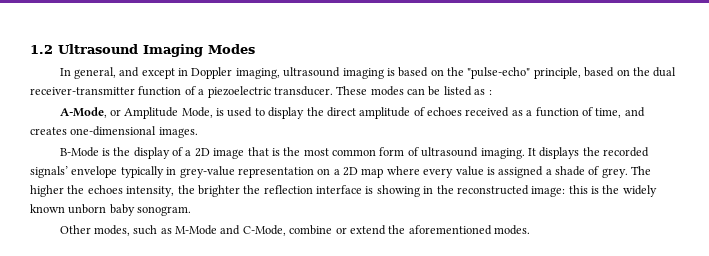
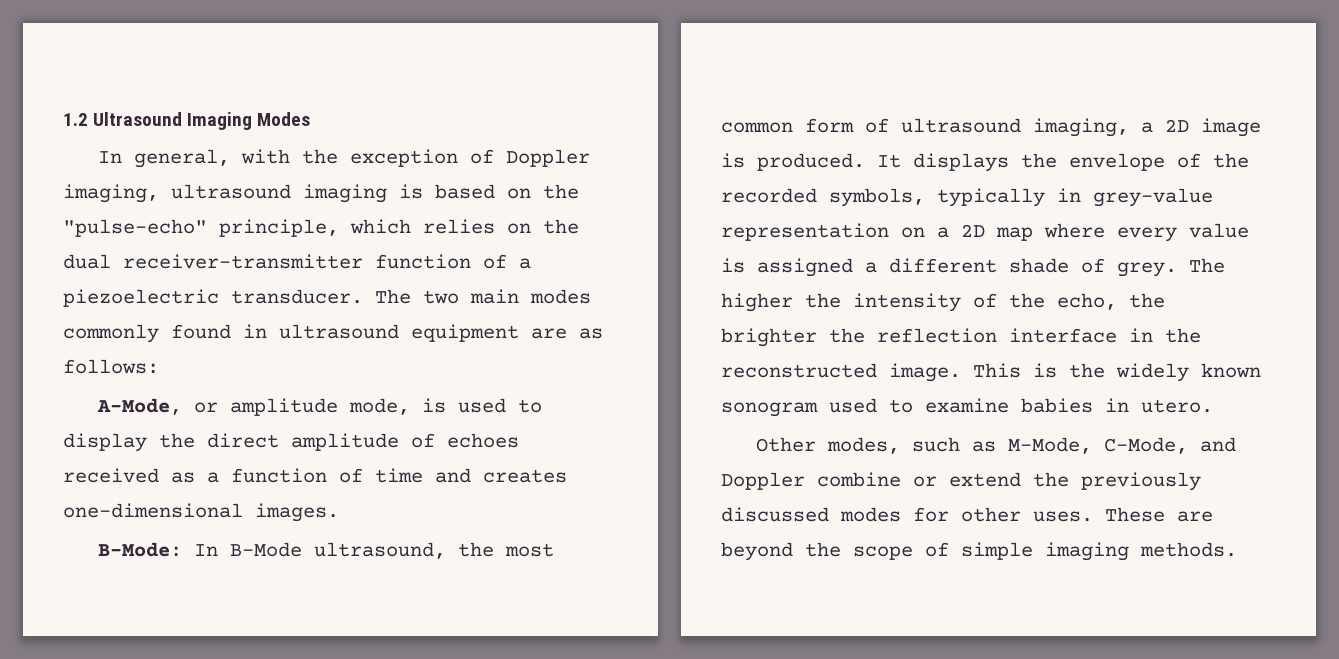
[119,67,189,79] and except in -> [240,149,494,167] with the exception of
[584,67,615,77] based -> [350,219,495,234] which relies
[336,86,492,96] These modes can be listed as : -> [375,289,591,304] [63,324,603,343] [63,359,159,374] The two main modes commonly found in ultrasound equipment are as follows:
[124,107,213,119] Amplitude Mode, -> [229,398,410,416] amplitude mode,
[595,108,622,118] time, -> [375,468,423,483] time
[59,147,280,159] B-Mode is the display of a 2D image that is -> [97,542,446,559] B-Mode: In B-Mode ultrasound,
[480,147,650,159] [30,166,118,178] imaging. It displays the recorded signals’ envelope -> [1033,118,1261,137] [721,153,1249,172] [721,188,925,207] imaging, a 2D image is produced. It displays the envelope of the recorded symbols,
(552, 172) none -> [889,258,997,273] different
[87,185,175,197] echoes intensity, -> [853,293,1117,312] intensity of the echo,
[365,185,420,197] is showing -> (1117, 335) none
[531,185,588,197] image: this -> [889,363,1021,382] image. This
[68,204,192,216] [59,225,531,236] unborn baby sonogram. // Other modes, such as M-Mode and C-Mode, combine or extend the aforementioned modes. -> [721,398,1213,417] [755,437,1236,454] [721,472,1201,491] [721,507,1213,522] [721,542,1237,561] sonogram used to examine babies in utero. // Other modes, such as M-Mode, C-Mode, and Doppler combine or extend the previously discussed modes for other uses. These are beyond the scope of simple imaging methods.

